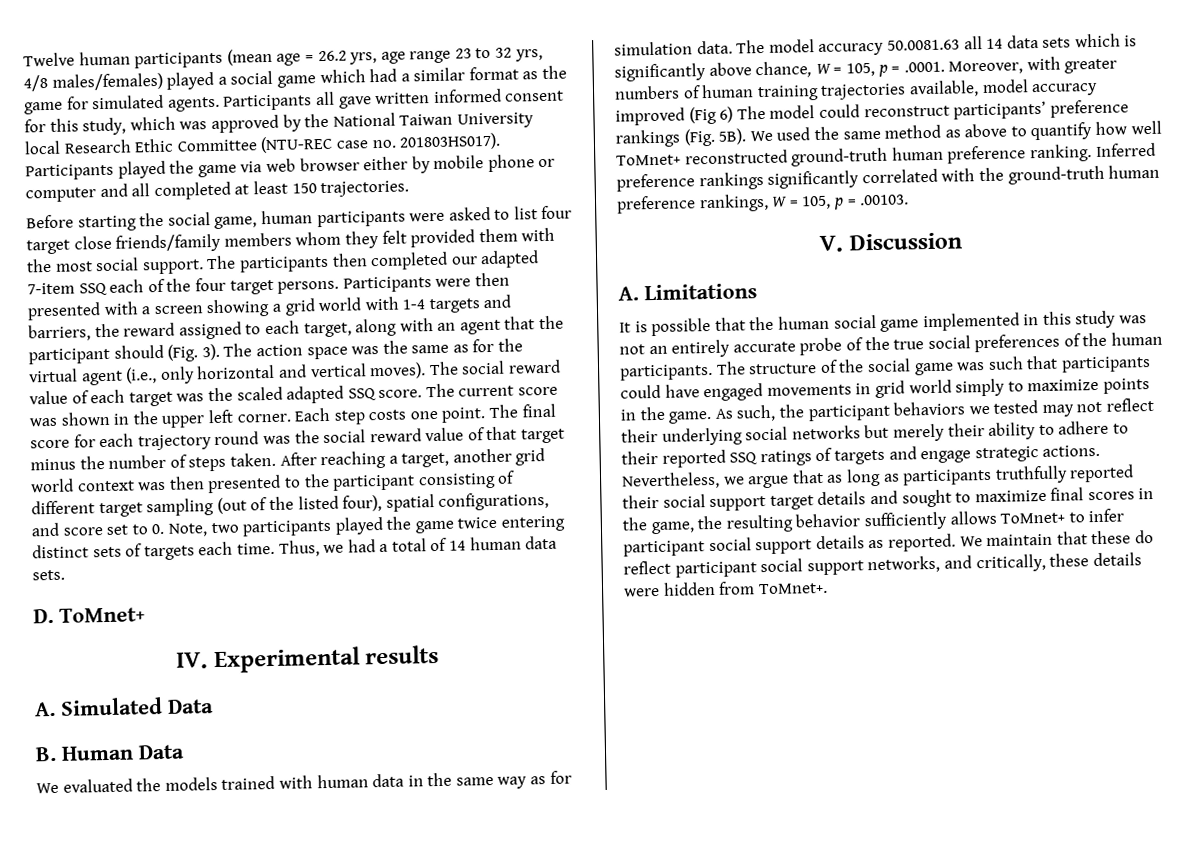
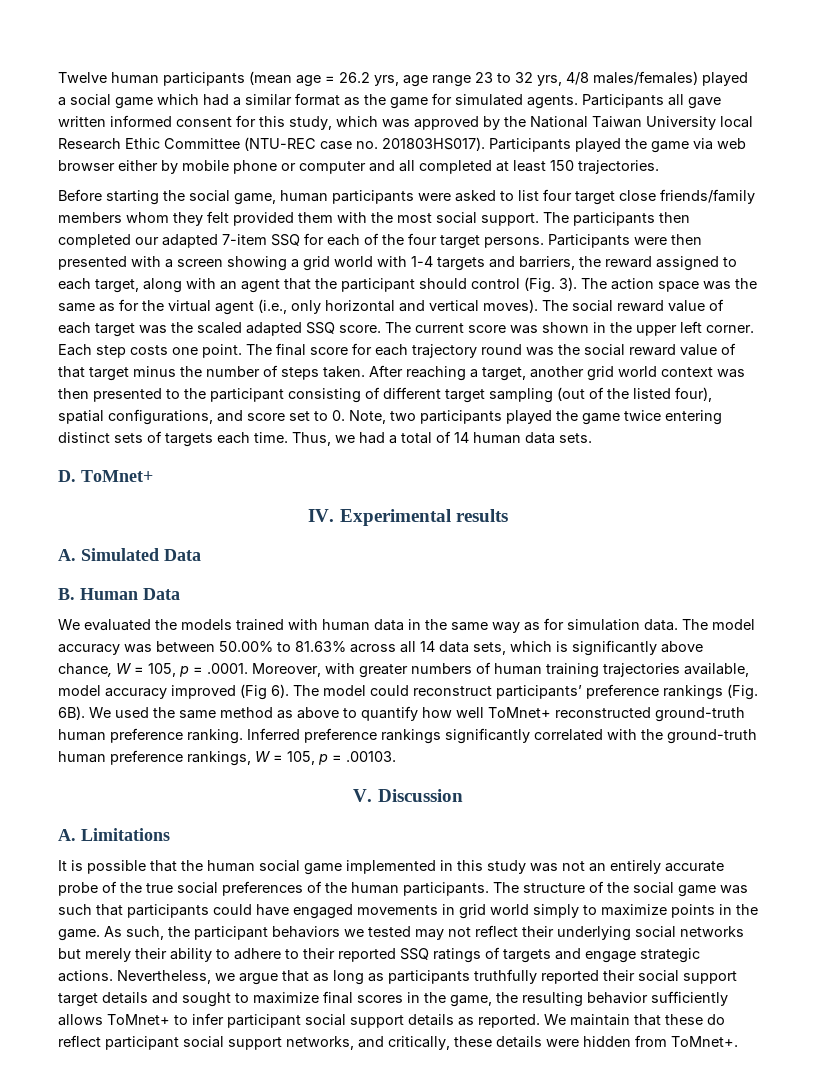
(108, 289) none -> [304,233,324,245] for
(164, 351) none -> [471,278,520,289] control
[886,39,960,51] 50.0081.63 -> [124,641,396,653] was between 50.00% to 81.63% across
[1042,37,1072,48] sets -> [473,642,506,655] sets,
[719,106,734,123] 6) -> [271,684,289,698] 6).
[718,128,748,145] 5B). -> [58,706,85,720] 6B).

